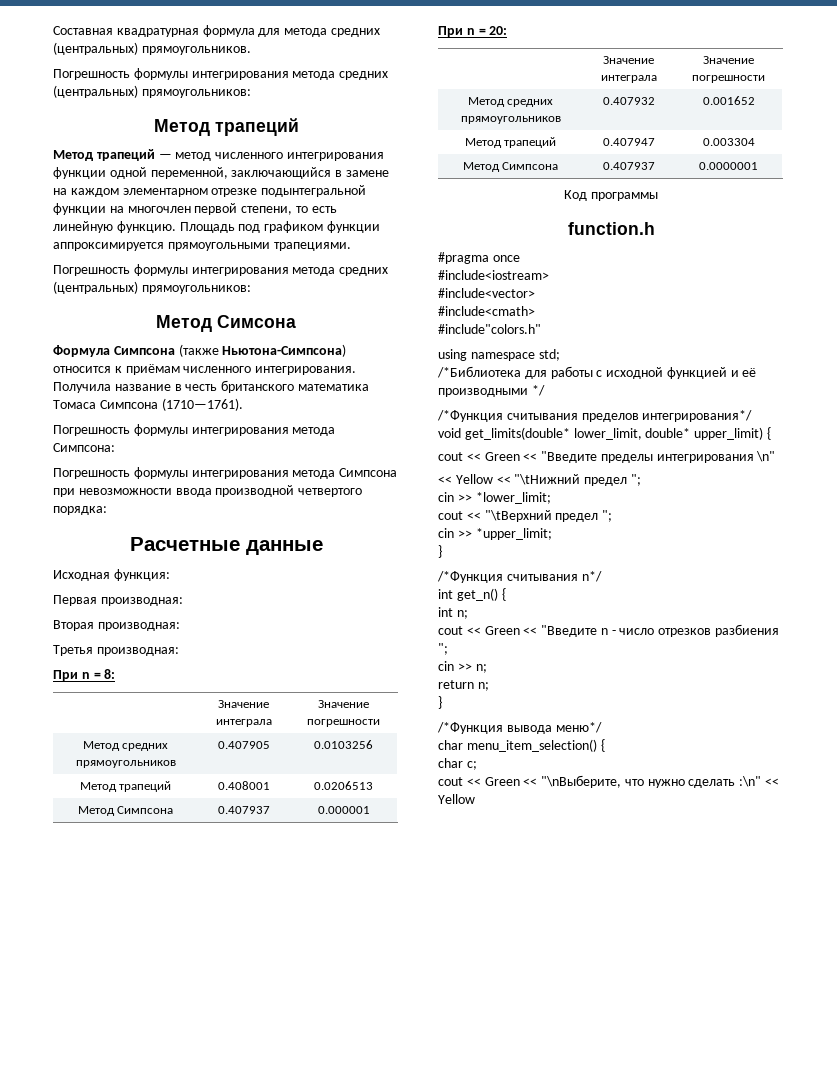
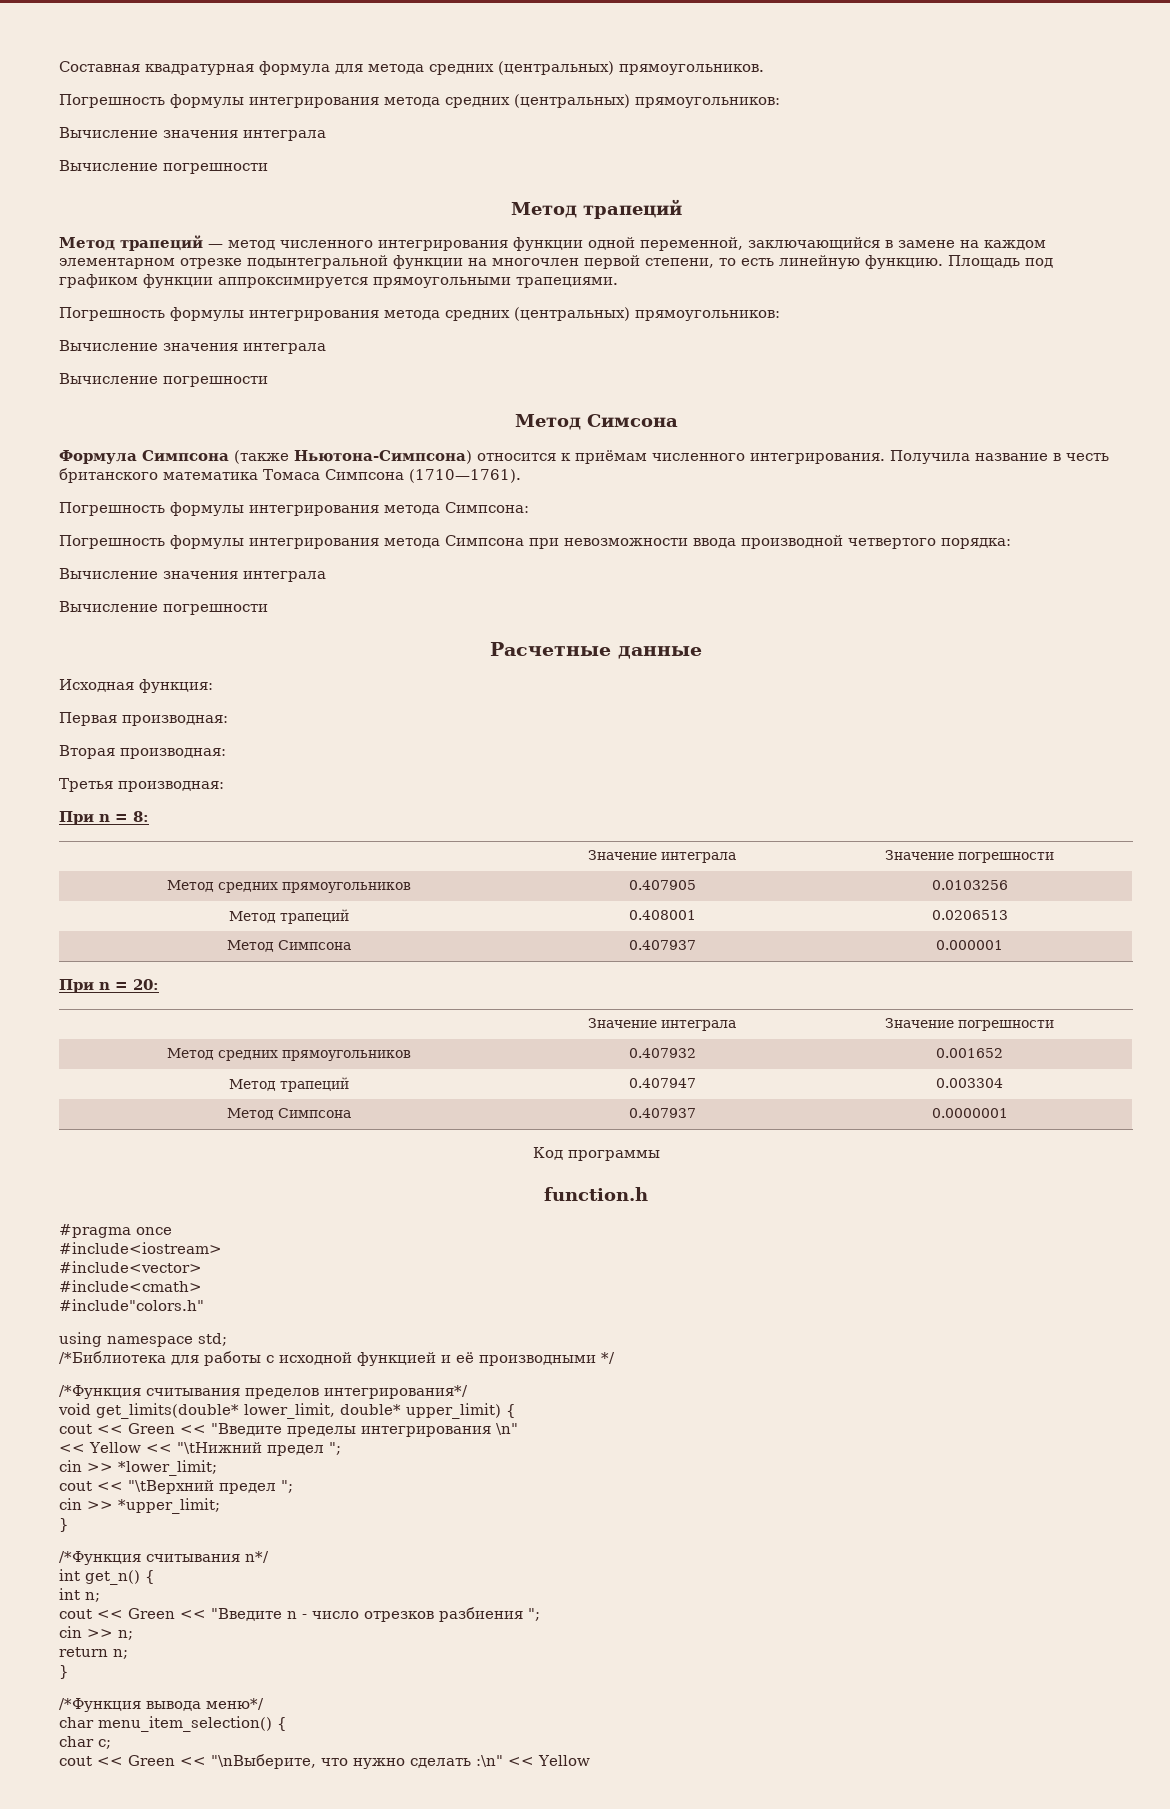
(251, 93) none -> [59,127,326,141] [59,160,268,174] // Вычисление значения интеграла // Вычисление погрешности
(251, 289) none -> [59,340,326,354] [59,373,268,387] // Вычисление значения интеграла // Вычисление погрешности
(107, 510) none -> [59,568,326,582] [59,601,268,615] // Вычисление значения интеграла // Вычисление погрешности

